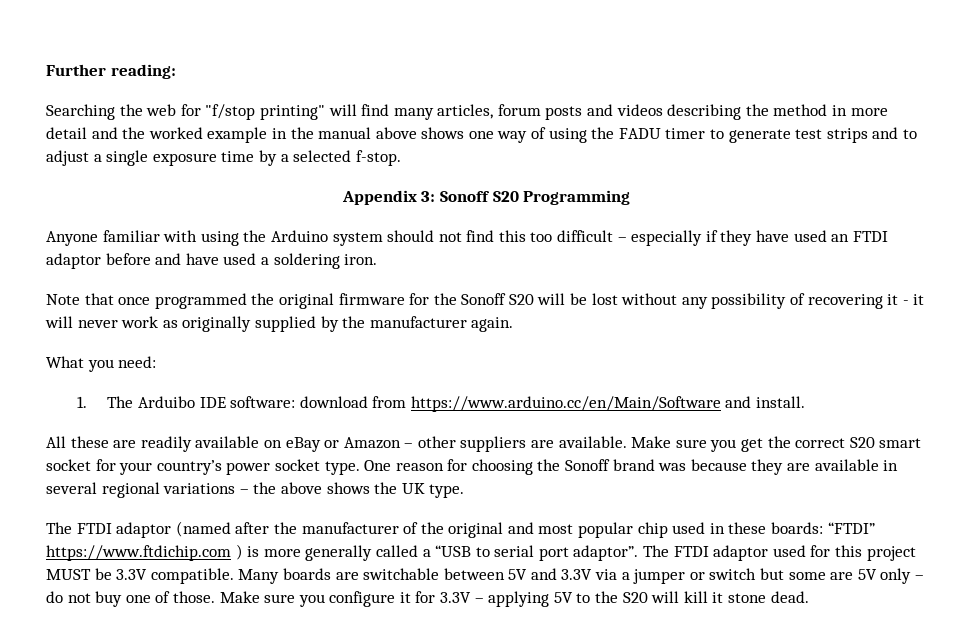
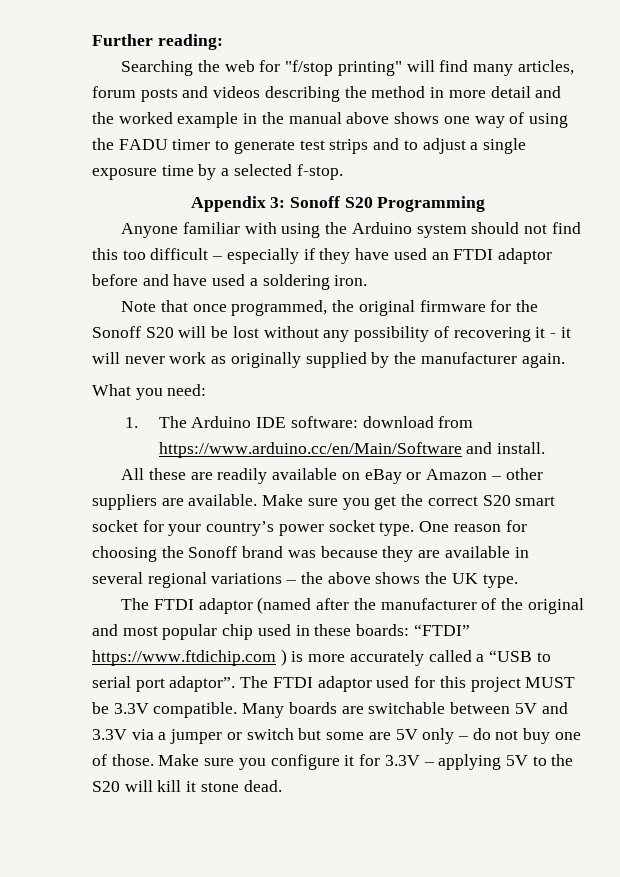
[154,293,247,309] programmed -> [231,300,328,316] programmed,
[137,396,195,408] Arduibo -> [191,416,252,428] Arduino
[305,545,373,561] generally -> [349,650,424,666] accurately

